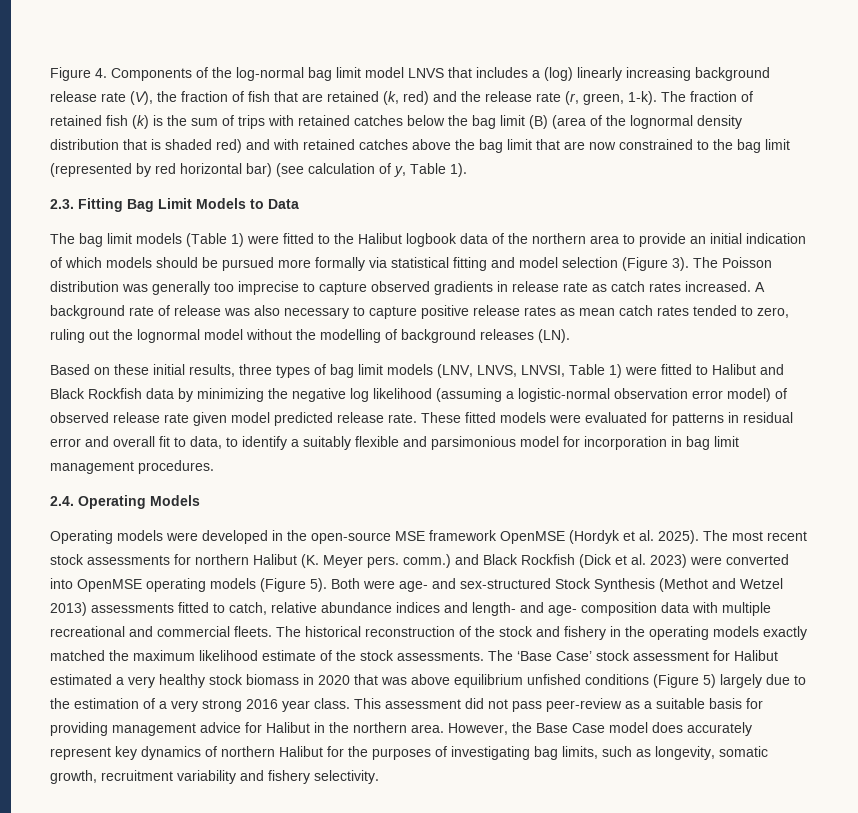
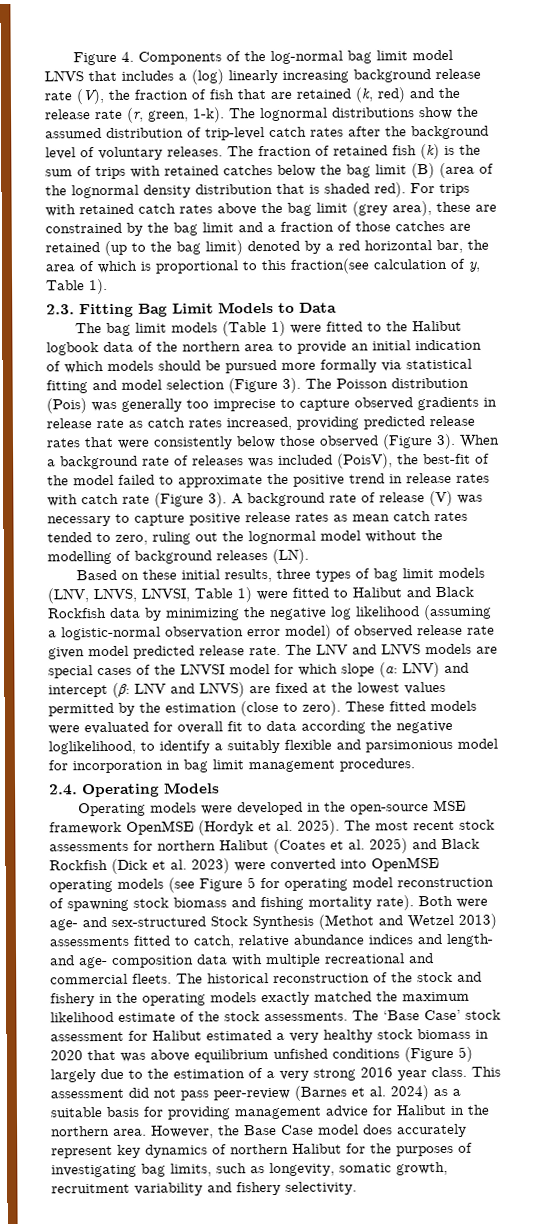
(686, 96) none -> [260,106,479,122] [45,125,489,141] [45,146,254,161] lognormal distributions show the assumed distribution of trip-level catch rates after the background level of voluntary releases. The
[216,139,790,153] [50,163,304,177] red) and with retained catches above the bag limit that are now constrained to the bag limit (represented by red horizontal bar) (see -> [374,182,470,198] [45,201,497,217] [45,220,471,236] [45,239,489,256] [45,258,369,274] red). For trips with retained catch rates above the bag limit (grey area), these are constrained by the bag limit and a fraction of those catches are retained (up to the bag limit) denoted by a red horizontal bar, the area of which is proportional to this fraction(see
(119, 286) none -> [46,398,87,414] (Pois)
[685,281,751,292] increased. -> [226,415,475,431] [46,433,500,450] [47,453,490,470] [47,472,490,488] [47,492,227,508] increased, providing predicted release rates that were consistently below those observed (Figure 3). When a background rate of releases was included (PoisV), the best-fit of the model failed to approximate the positive trend in release rates with catch rate (Figure 3).
[224,305,280,316] was also -> [429,490,483,507] (V) was
(417, 418) none -> [285,643,498,655] [48,662,469,679] [48,681,446,698] [48,700,341,717] The LNV and LNVS models are special cases of the LNVSI model for which slope (α: LNV) and intercept (β: LNV and LNVS) are fixed at the lowest values permitted by the estimation (close to zero).
[672,412,793,426] [50,436,222,449] patterns in residual error and overall fit to data, -> [177,720,453,734] [48,740,136,755] overall fit to data according the negative loglikelihood,
[301,554,451,568] (K. Meyer pers. comm.) -> [273,838,408,855] (Coates et al. 2025)
[260,578,327,592] (Figure 5). -> [168,877,494,893] [49,895,414,912] (see Figure 5 for operating model reconstruction of spawning stock biomass and fishing mortality rate).
(622, 705) none -> [294,1085,429,1101] (Barnes et al. 2024)

